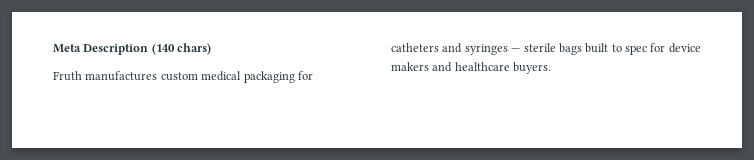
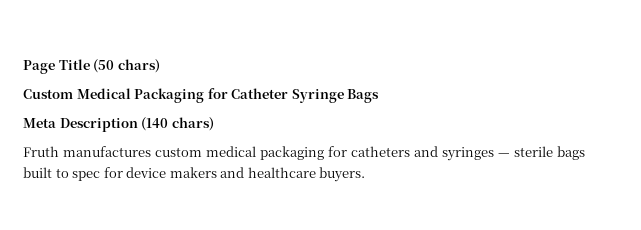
(53, 48) none -> [23,59,160,74] [23,88,380,103] Page Title (50 chars) // Custom Medical Packaging for Catheter Syringe Bags //

